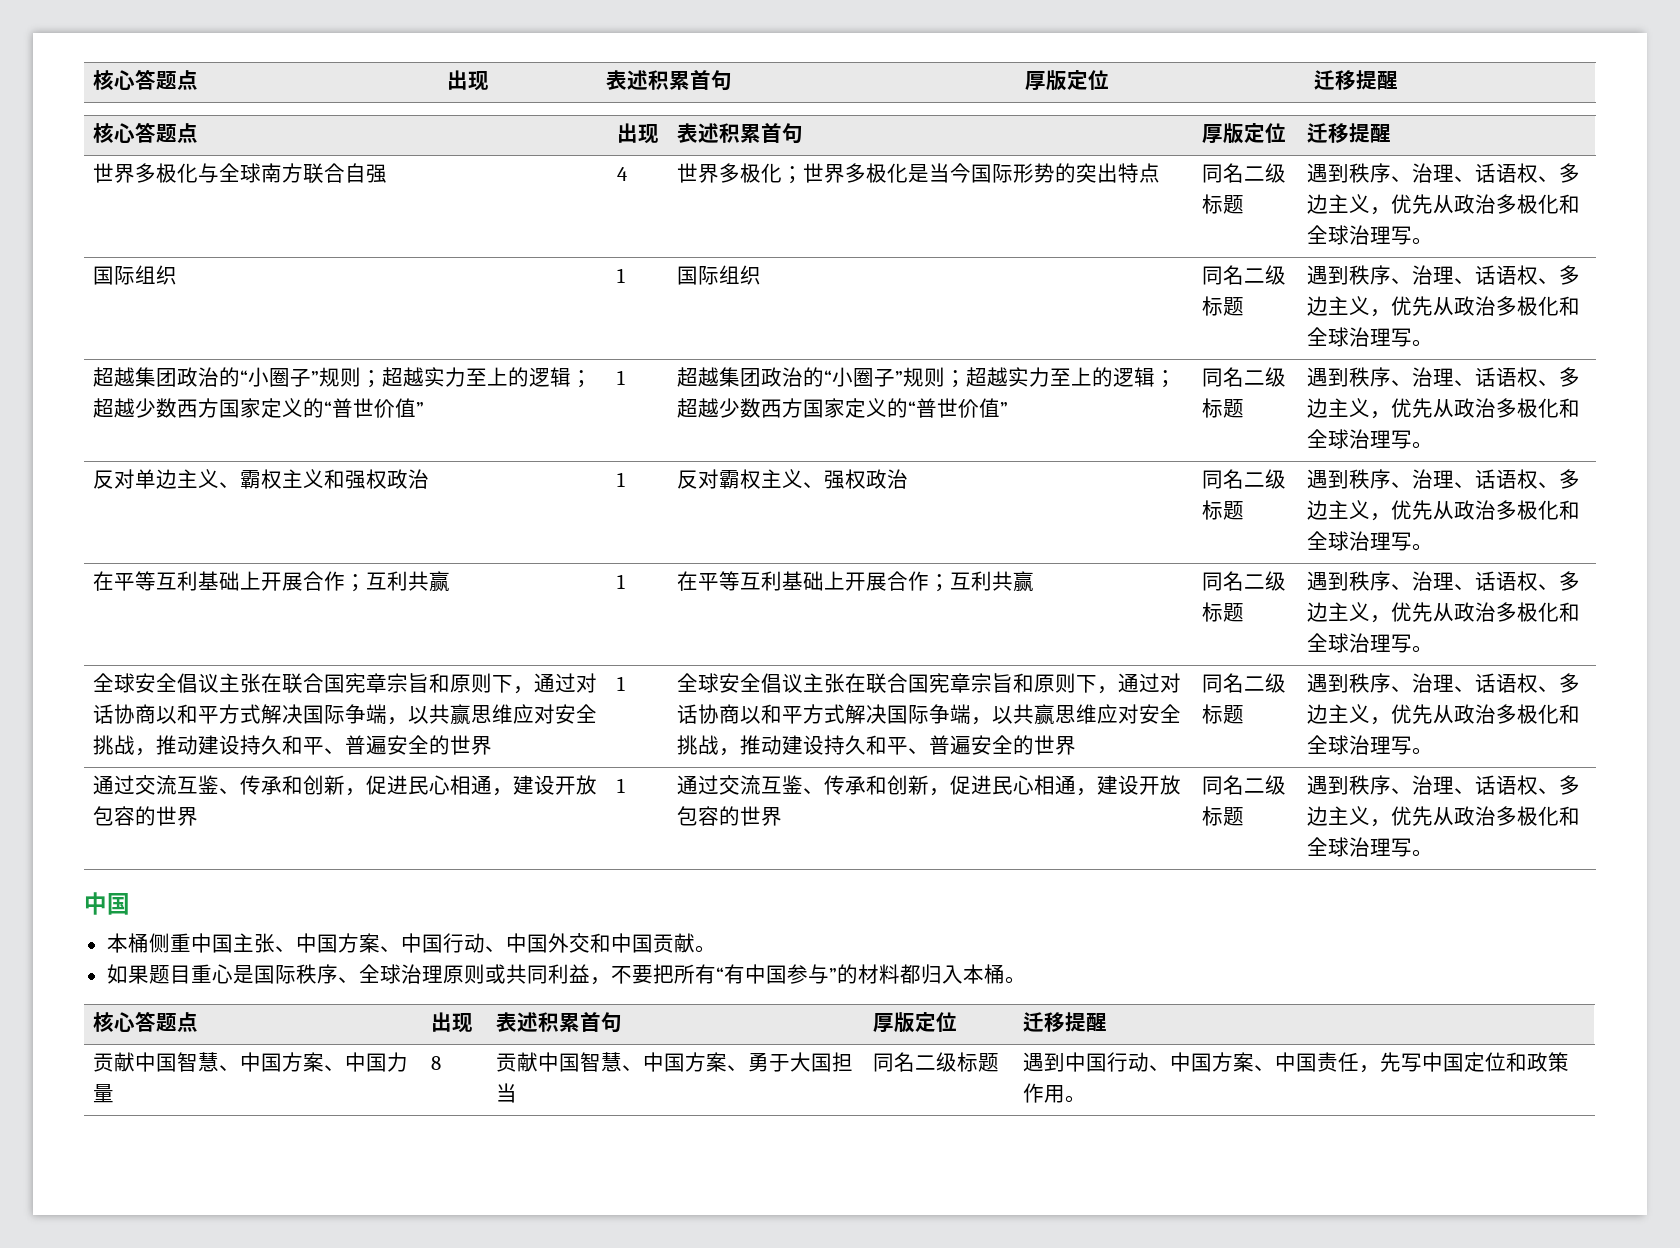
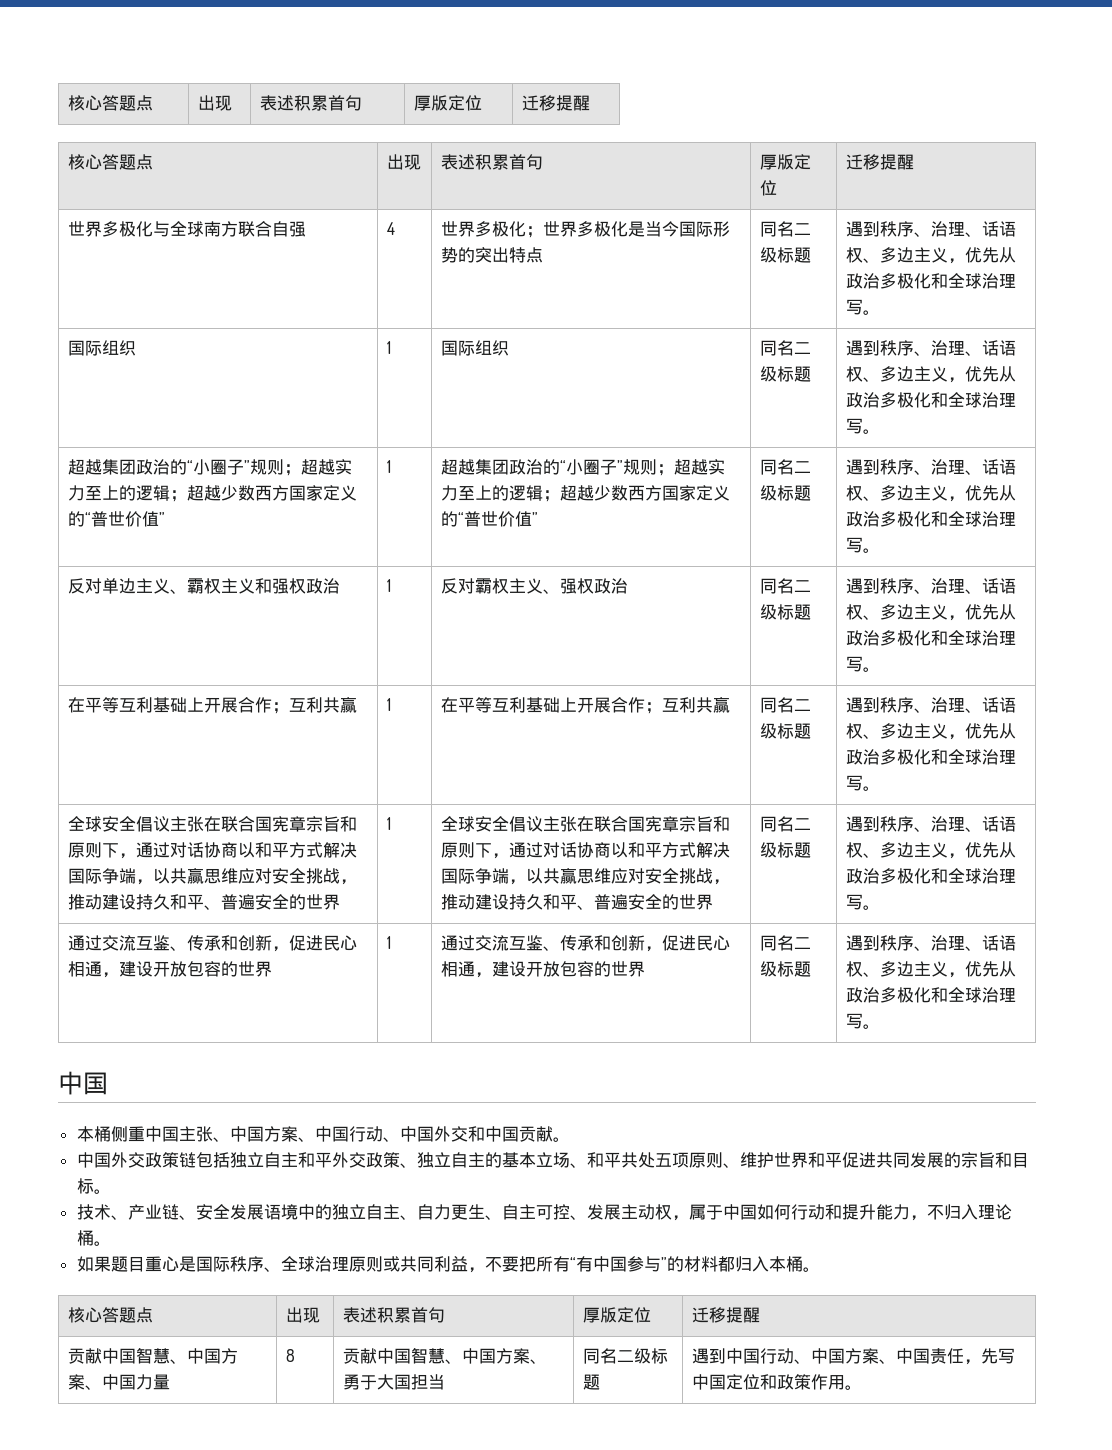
(716, 949) none -> [76,1152,1029,1168] [76,1178,111,1194] [76,1204,1012,1221] [76,1230,111,1246] // 中国外交政策链包括独立自主和平外交政策、独立自主的基本立场、和平共处五项原则、维护世界和平促进共同发展的宗旨和目标。 // 技术、产业链、安全发展语境中的独立自主、自力更生、自主可控、发展主动权，属于中国如何行动和提升能力，不归入理论桶。

